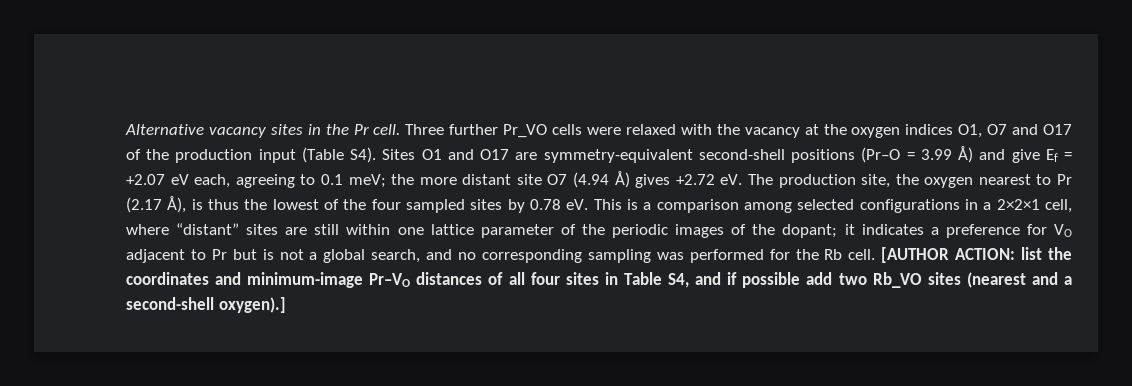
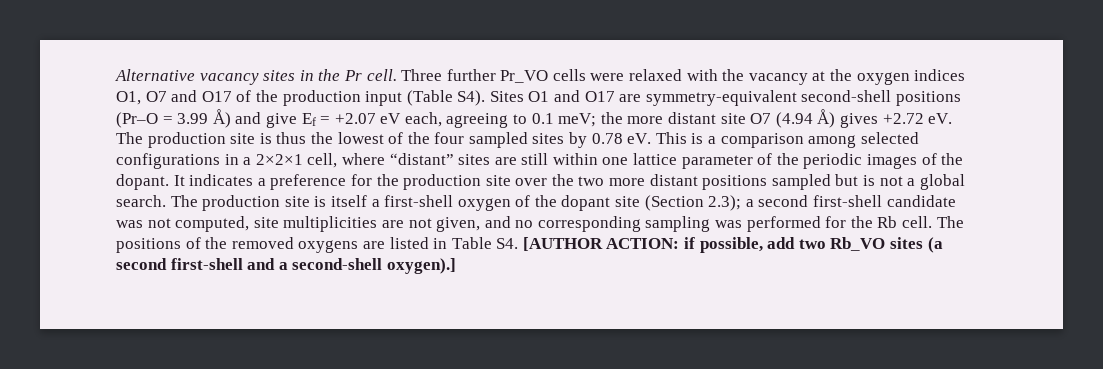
[861,174,1073,188] [126,196,187,213] site, the oxygen nearest to Pr (2.17 Å), -> [230,133,256,144] site
[782,224,855,238] dopant; it -> [116,174,185,190] dopant. It
[1053,224,1072,237] [126,249,227,263] VO adjacent to Pr -> [376,174,831,190] the production site over the two more distant positions sampled
[371,249,421,263] search, -> [116,195,956,211] [116,216,481,232] search. The production site is itself a first-shell oxygen of the dopant site (Section 2.3); a second first-shell candidate was not computed, site multiplicities are not given,
[881,247,1072,263] [126,272,801,288] [AUTHOR ACTION: list the coordinates and minimum-image Pr–VO distances of all four sites in Table S4, and if possible -> [936,216,964,228] [116,237,763,253] The positions of the removed oxygens are listed in Table S4. [AUTHOR ACTION: if possible,
[966,272,1026,288] (nearest -> [927,237,943,253] [116,258,243,270] (a second first-shell

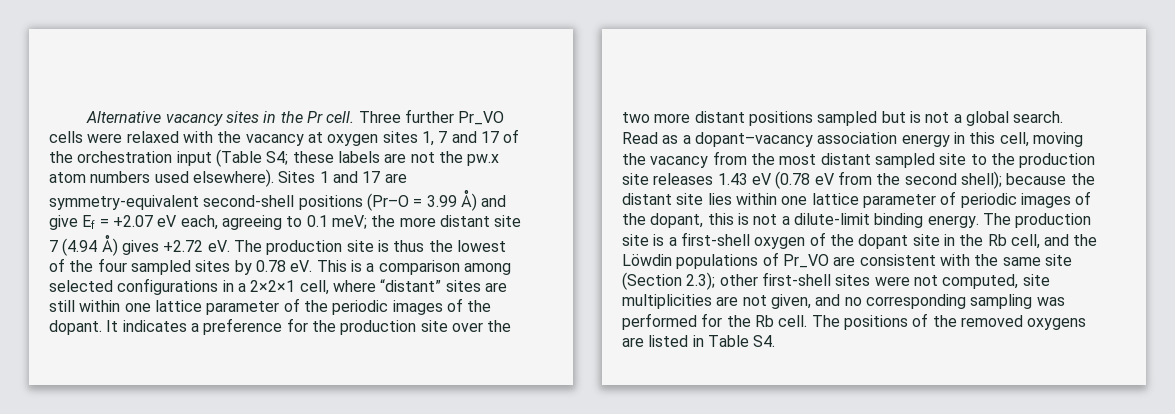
[830,69,966,85] [116,90,361,106] the oxygen indices O1, O7 and O17 of the production -> [327,129,520,146] [49,151,173,163] oxygen sites 1, 7 and 17 of the orchestration
[457,90,615,106] S4). Sites O1 and O17 -> [266,151,500,166] [49,169,381,187] S4; these labels are not the pw.x atom numbers used elsewhere). Sites 1 and 17
[750,113,772,124] O7 -> [49,240,58,252] 7
[170,195,367,211] The production site is itself -> [622,132,1083,147] [622,151,1096,168] [622,171,1095,189] [622,191,1092,208] [622,213,1092,228] [622,234,665,246] Read as a dopant–vacancy association energy in this cell, moving the vacancy from the most distant sampled site to the production site releases 1.43 eV (0.78 eV from the second shell); because the distant site lies within one lattice parameter of periodic images of the dopant, this is not a dilute-limit binding energy. The production site is
[644,195,956,211] [116,220,143,228] (Section 2.3); a second first-shell candidate was -> [943,234,1098,249] [622,252,1072,269] [622,272,910,290] in the Rb cell, and the Löwdin populations of Pr_VO are consistent with the same site (Section 2.3); other first-shell sites were
[522,237,943,253] [116,258,456,274] [AUTHOR ACTION: if possible, add two Rb_VO sites (a second first-shell and a second-shell oxygen).] -> (776, 341) none

